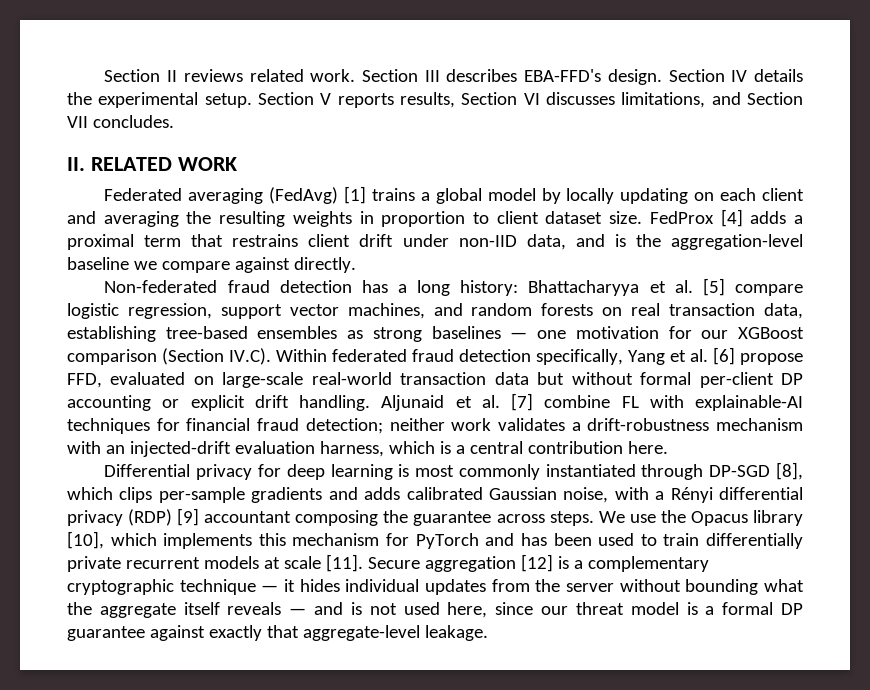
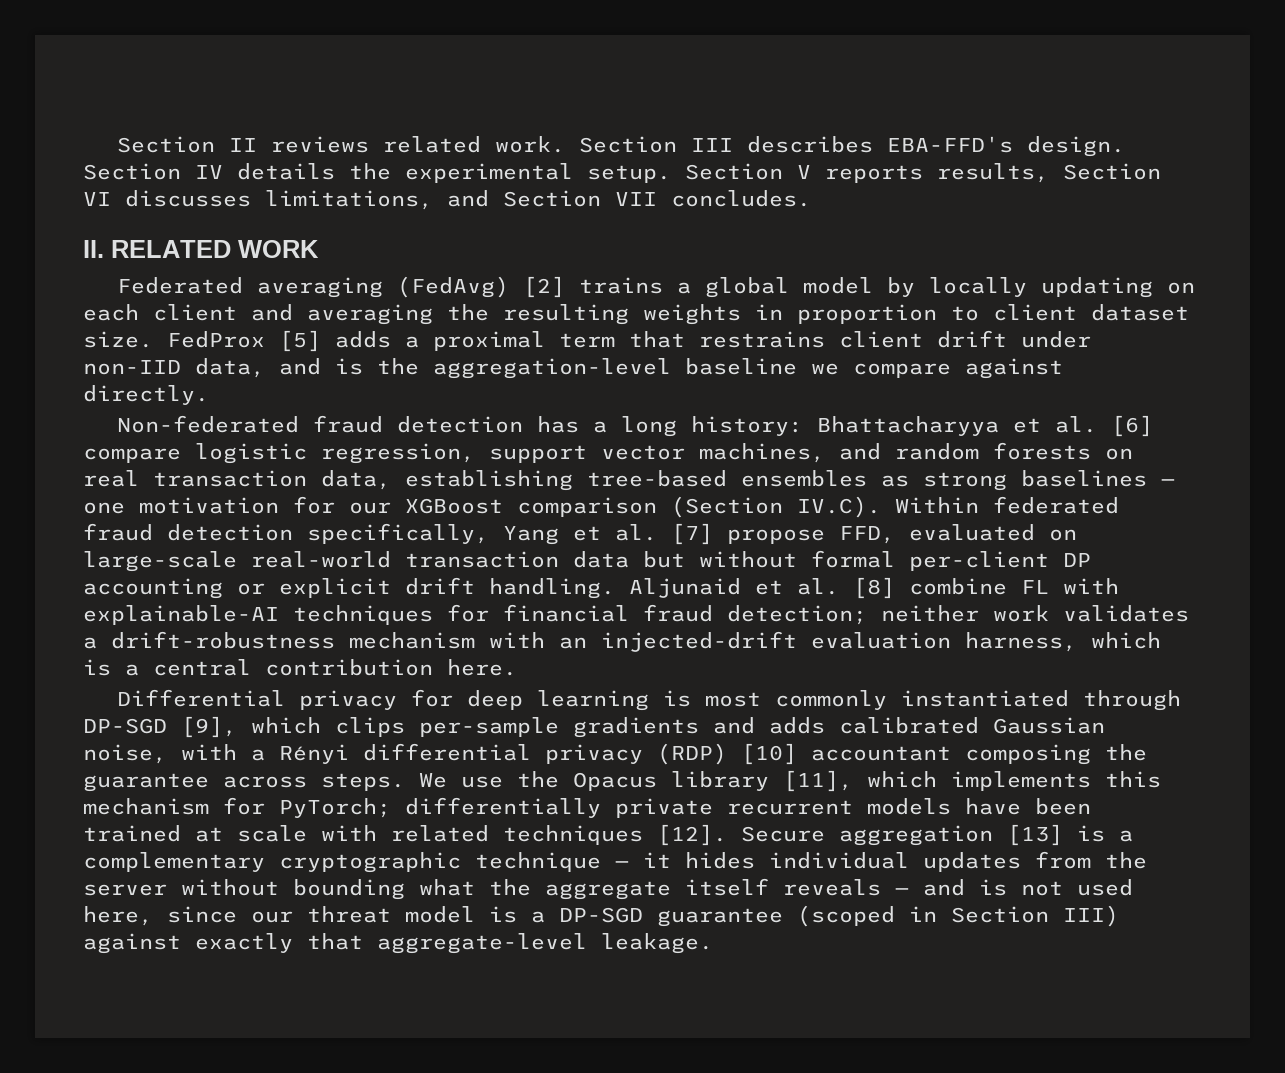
[344,186,367,204] [1] -> [523,276,566,298] [2]
[720,209,743,227] [4] -> [279,330,321,352] [5]
[702,278,725,296] [5] -> [1111,415,1154,437] [6]
[713,347,735,365] [6] -> [671,523,713,545] [7]
[511,393,533,411] [7] -> [853,577,895,599] [8]
[776,462,803,480] [8], -> [181,716,237,738] [9],
[177,508,200,526] [9] -> [741,743,797,765] [10]
[67,531,104,549] [10], -> [783,770,853,792] [11],
[415,533,803,549] [67,554,363,572] PyTorch and has been used to train differentially private recurrent models at scale [11]. -> [279,797,1091,818] [83,824,727,846] PyTorch; differentially private recurrent models have been trained at scale with related techniques [12].
[520,554,553,572] [12] -> [1007,824,1063,846] [13]
[722,602,804,615] [67,626,145,641] formal DP guarantee -> [559,905,1119,927] DP-SGD guarantee (scoped in Section III)

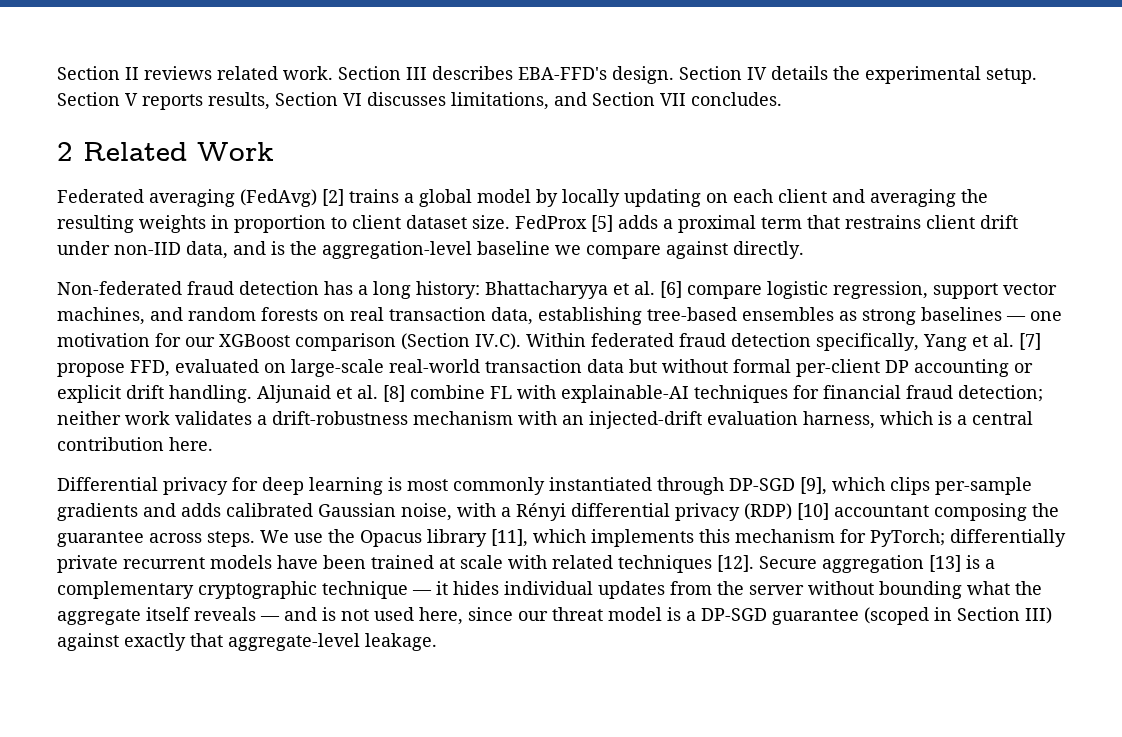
[83,240,319,258] II. RELATED WORK -> [57,142,274,161] 2 Related Work

